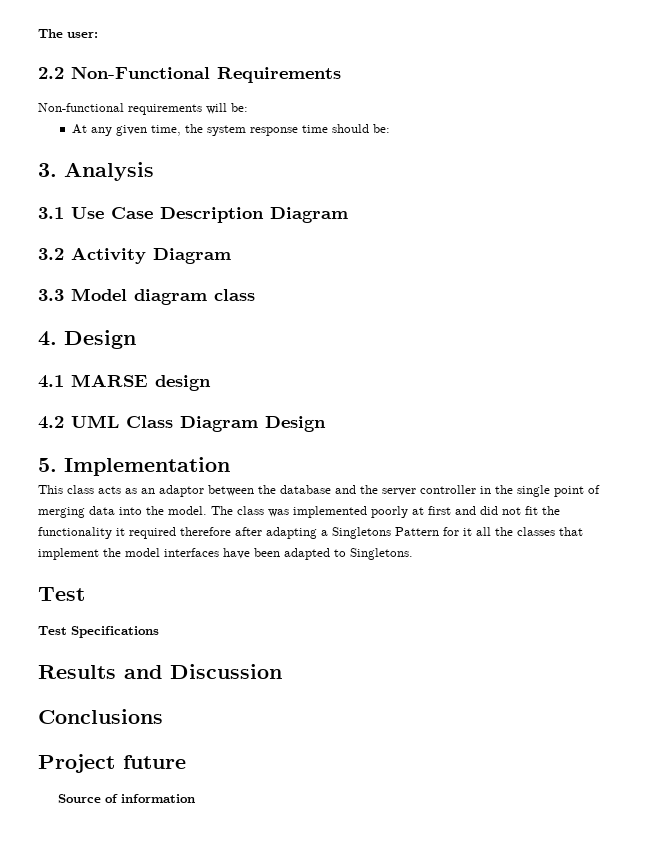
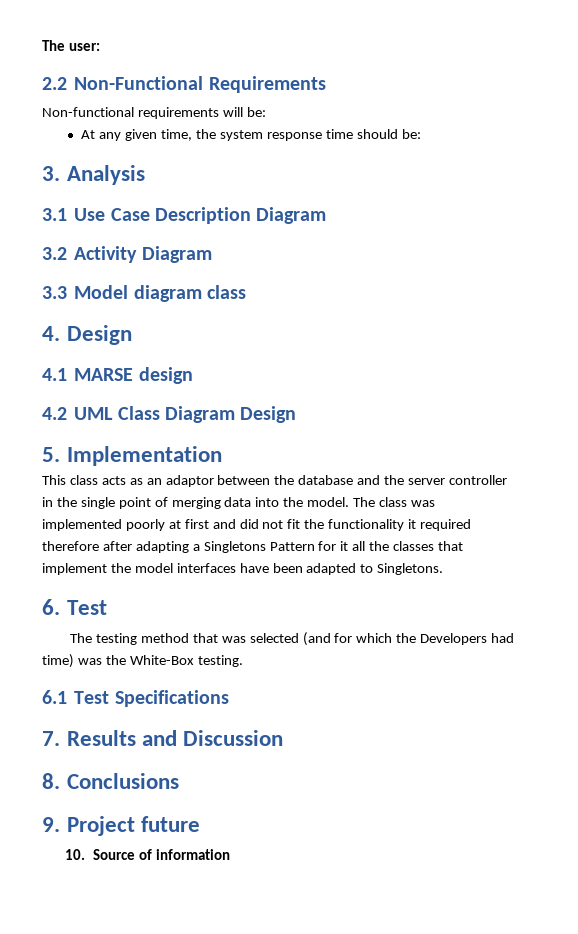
(413, 554) none -> [42,599,60,615] 6.
(85, 594) none -> [70,632,515,646] [42,654,243,668] [42,690,67,704] The testing method that was selected (and for which the Developers had time) was the White-Box testing. // 6.1
(159, 632) none -> [42,731,60,746] 7.
(282, 671) none -> [42,773,60,789] 8.
(163, 716) none -> [42,817,60,832] 9.
(186, 762) none -> [65,849,86,860] 10.

